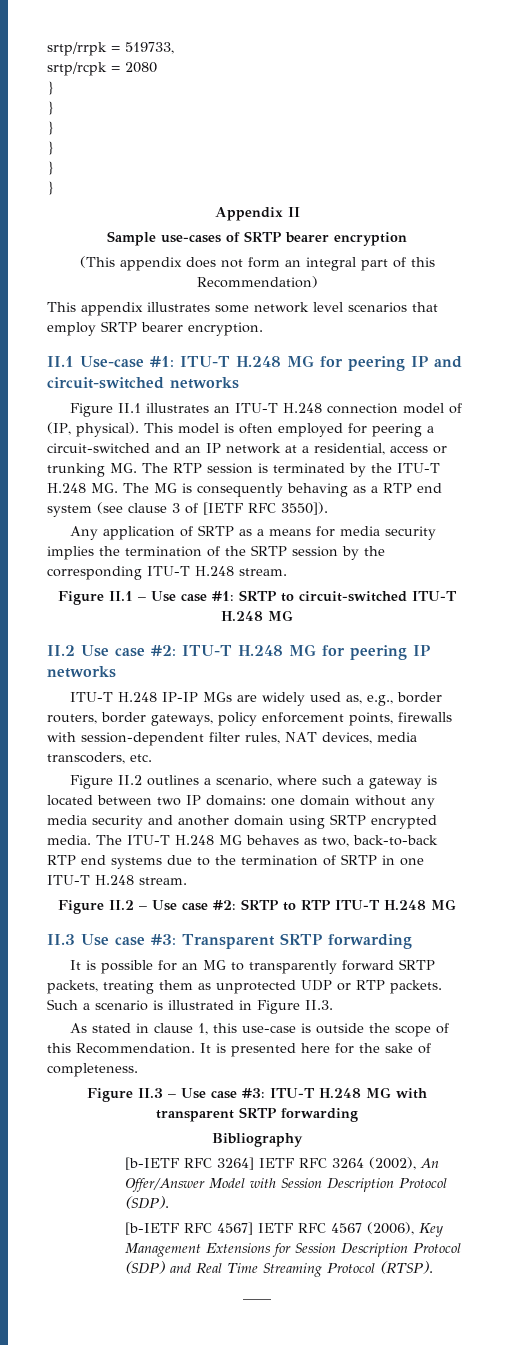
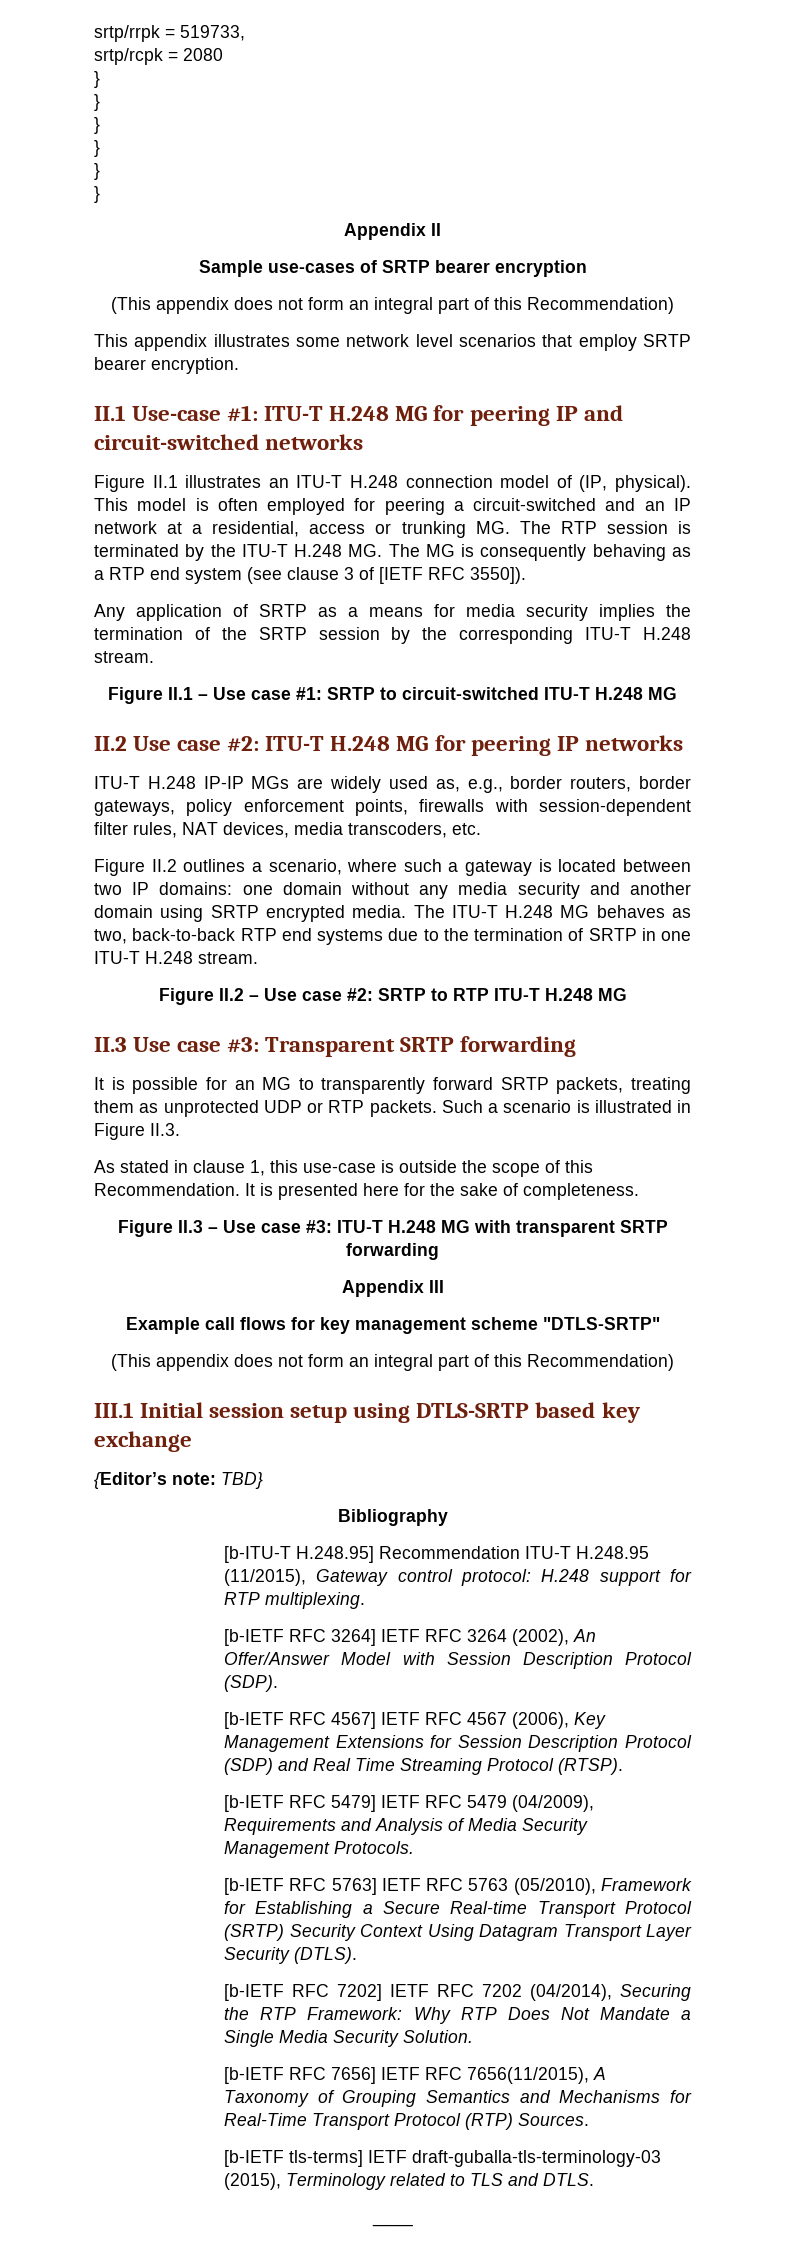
[212,1133,303,1147] Bibliography -> [341,1280,444,1297] [125,1317,660,1334] [111,1354,674,1371] [94,1402,640,1423] [94,1431,192,1452] [94,1472,263,1489] [337,1509,448,1526] [224,1546,650,1563] [224,1569,692,1586] [224,1592,366,1609] Appendix III // Example call flows for key management scheme "DTLS-SRTP" // (This appendix does not form an integral part of this Recommendation) // III.1 Initial session setup using DTLS-SRTP based key exchange // {Editor’s note: TBD} // Bibliography // [b-ITU-T H.248.95] Recommendation ITU-T H.248.95 (11/2015), Gateway control protocol: H.248 support for RTP multiplexing.
(434, 1267) none -> [224,1795,595,1812] [224,1818,589,1835] [224,1841,415,1858] [224,1878,692,1895] [224,1901,692,1918] [224,1924,692,1941] [224,1947,358,1964] [224,1984,691,2001] [224,2007,691,2024] [224,2030,474,2047] [224,2067,607,2084] [224,2090,692,2107] [224,2113,590,2130] [224,2150,662,2167] [224,2173,595,2190] // [b-IETF RFC 5479] IETF RFC 5479 (04/2009), Requirements and Analysis of Media Security Management Protocols. // [b-IETF RFC 5763] IETF RFC 5763 (05/2010), Framework for Establishing a Secure Real-time Transport Protocol (SRTP) Security Context Using Datagram Transport Layer Security (DTLS). // [b-IETF RFC 7202] IETF RFC 7202 (04/2014), Securing the RTP Framework: Why RTP Does Not Mandate a Single Media Security Solution. // [b-IETF RFC 7656] IETF RFC 7656(11/2015), A Taxonomy of Grouping Semantics and Mechanisms for Real-Time Transport Protocol (RTP) Sources. // [b-IETF tls-terms] IETF draft-guballa-tls-terminology-03 (2015), Terminology related to TLS and DTLS.

